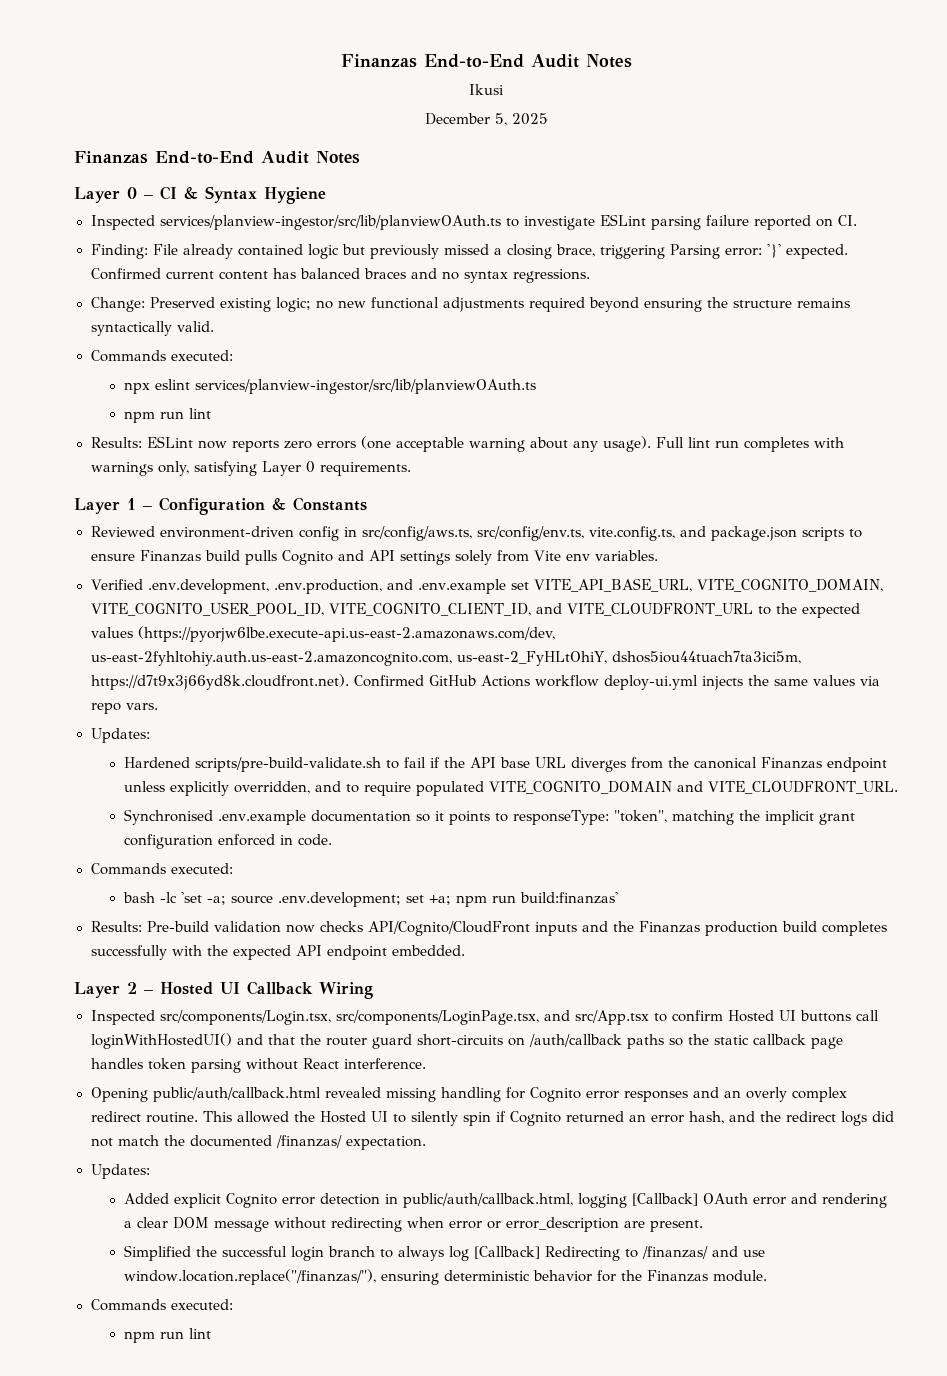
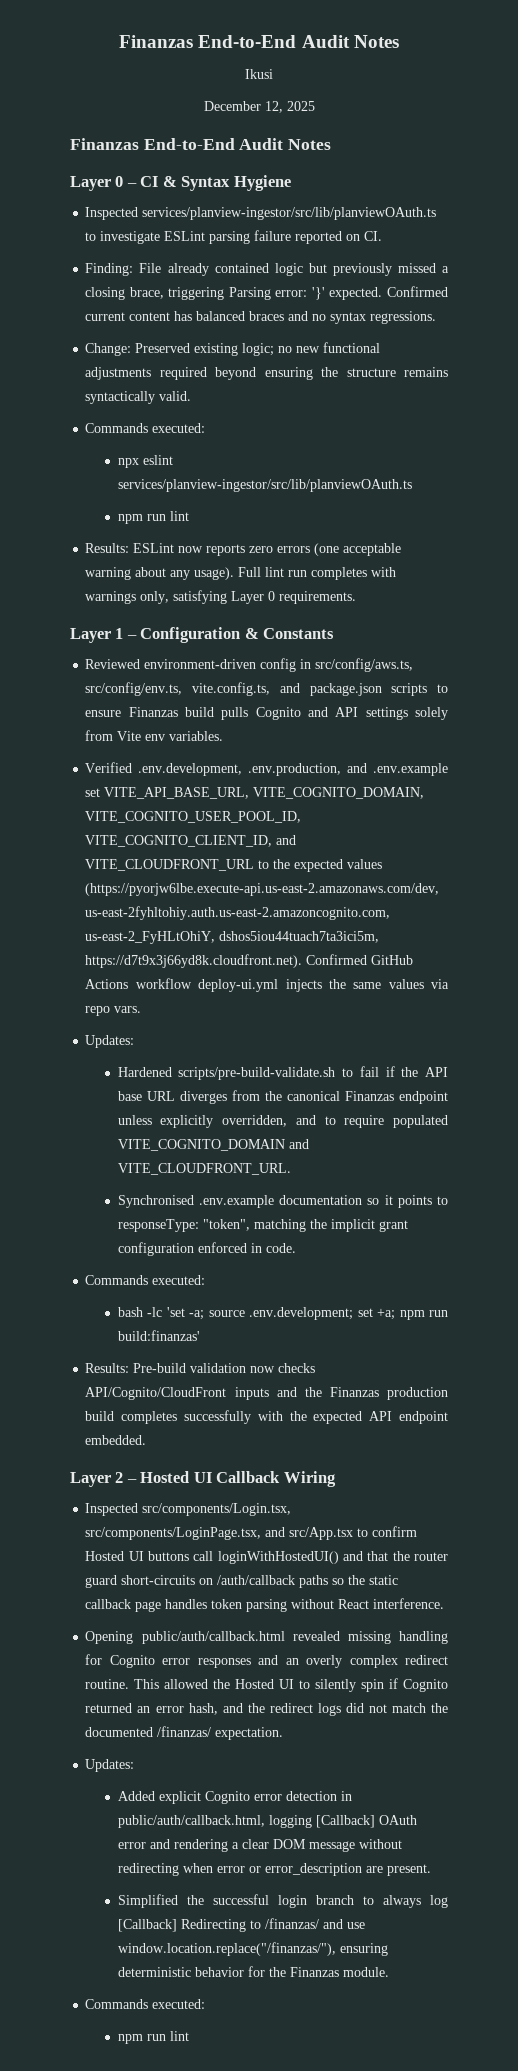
[494,113,507,126] 5, -> [264,101,283,113] 12,

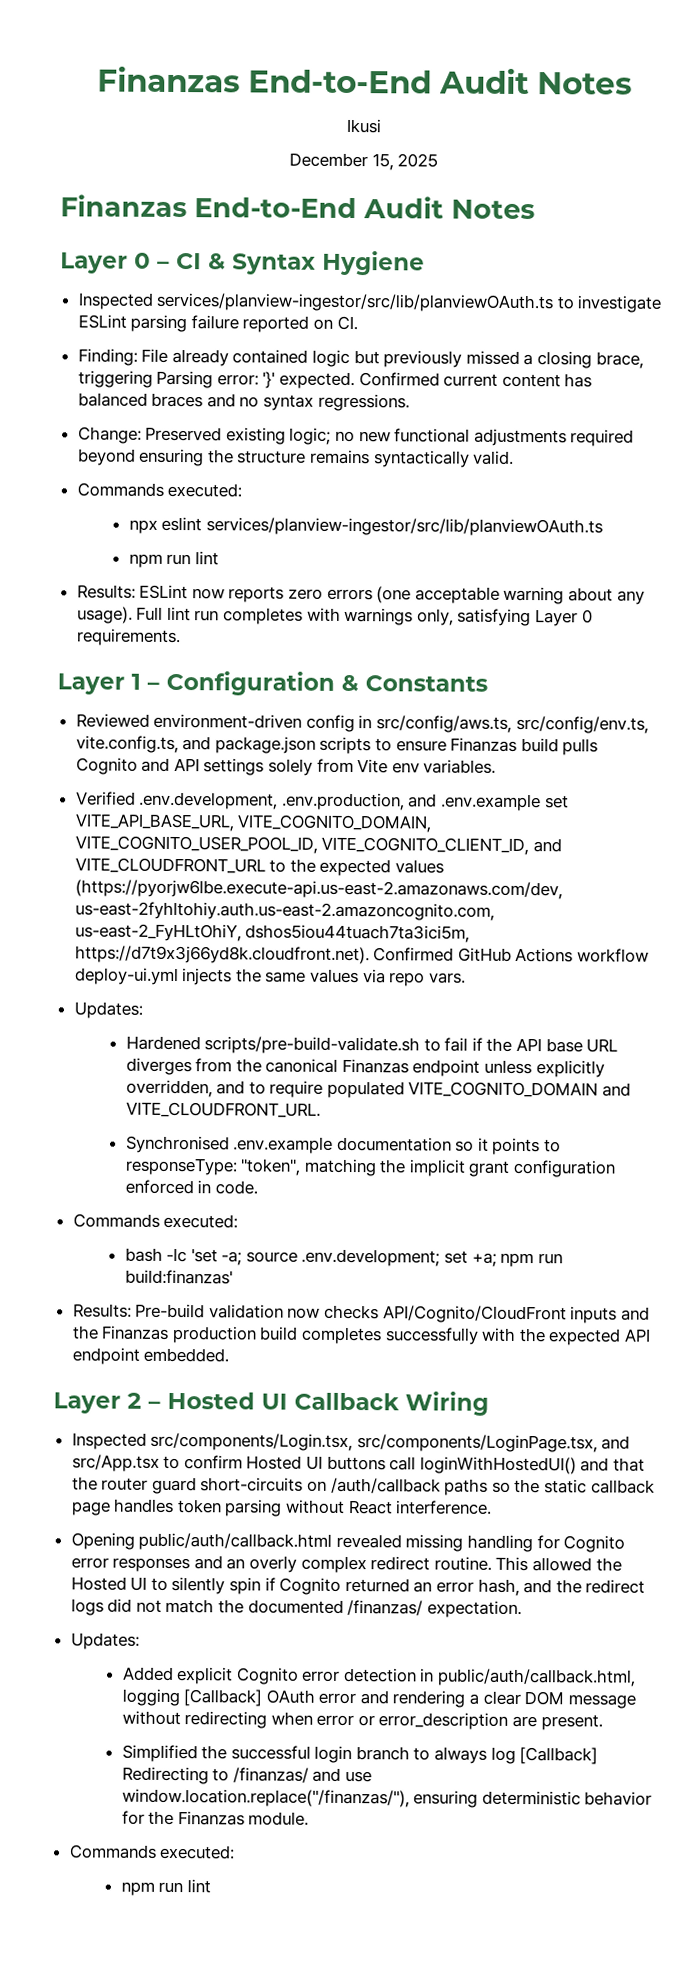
[264,101,283,113] 12, -> [371,153,394,171] 15,

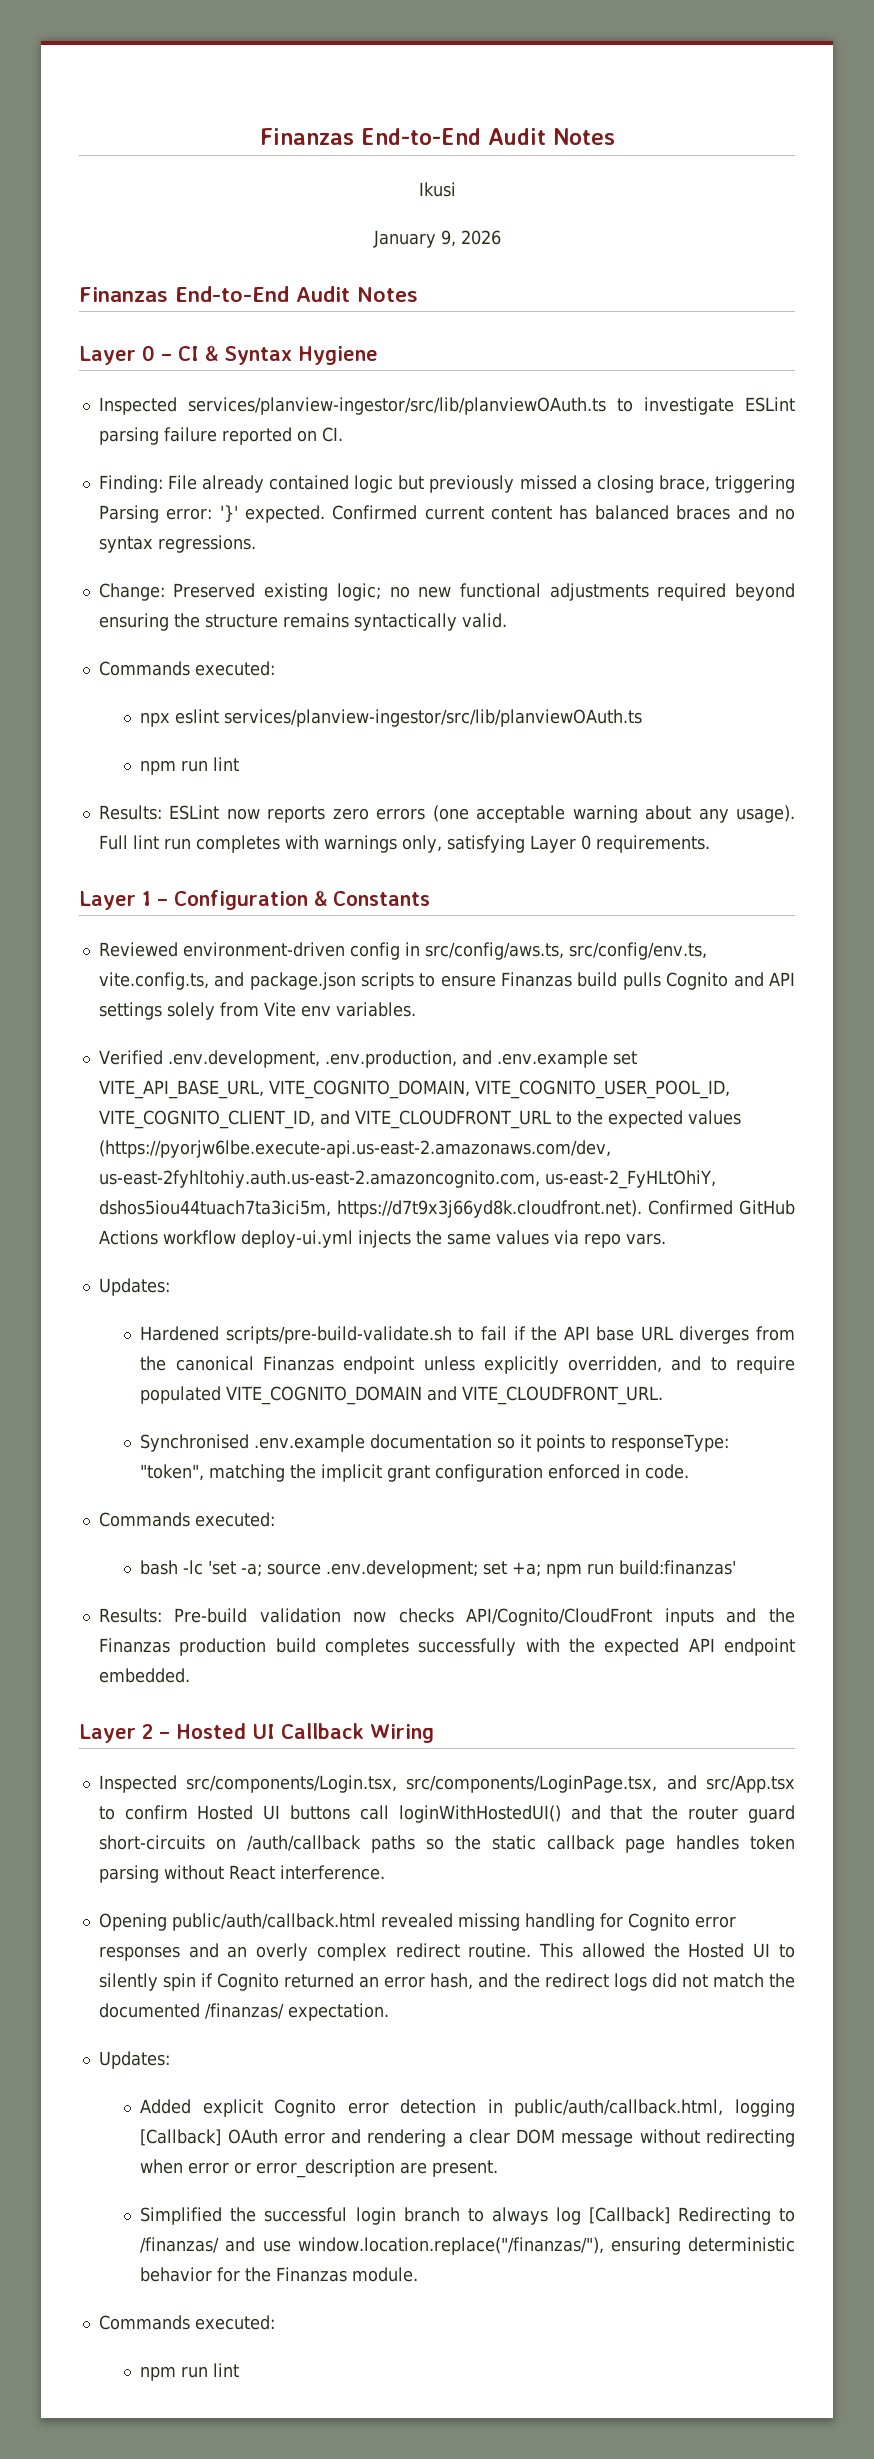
[288,152,439,171] December 15, 2025 -> [372,230,501,248] January 9, 2026

